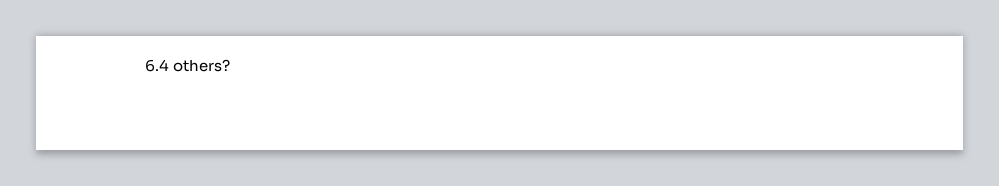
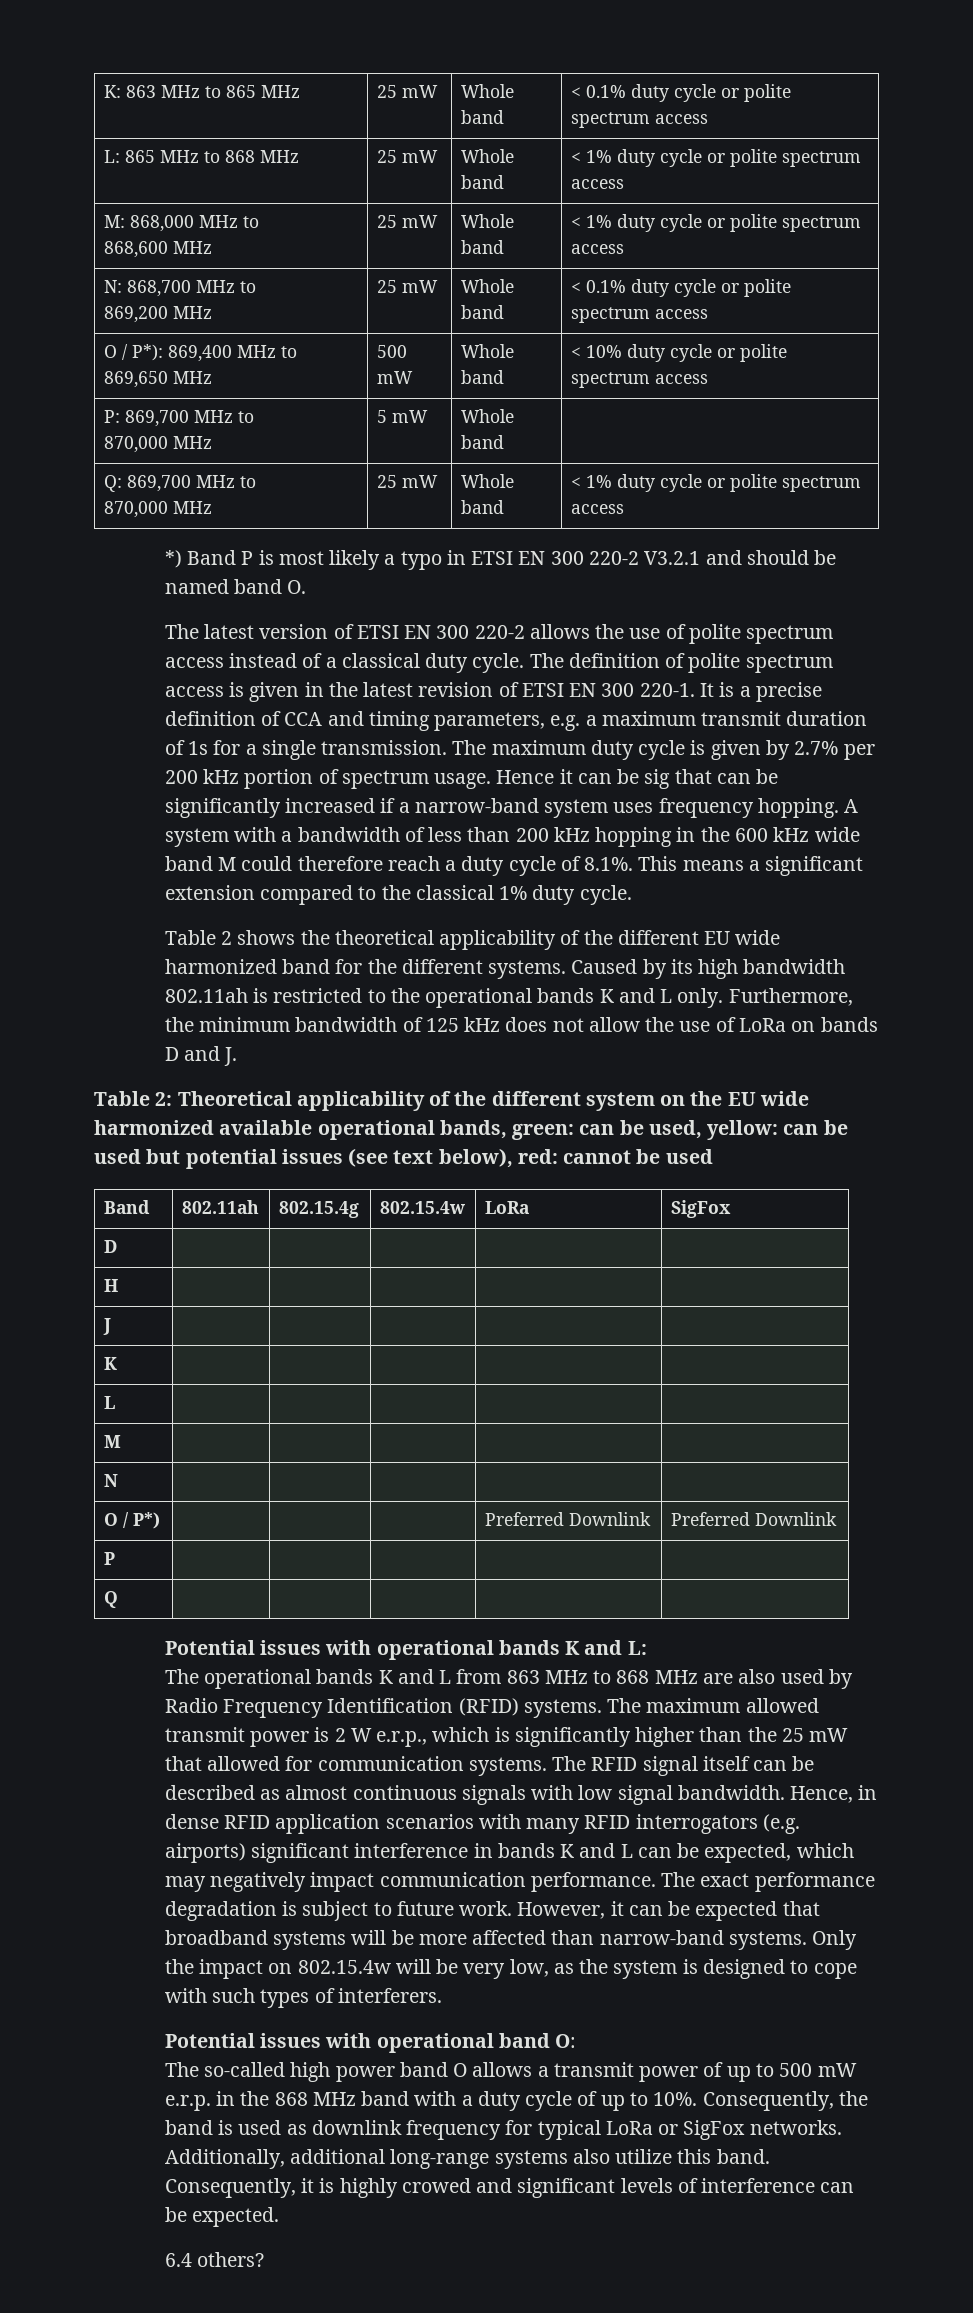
(145, 65) none -> [103,85,300,98] [376,85,438,98] [460,84,514,98] [460,110,504,124] [570,84,791,102] [570,112,708,128] [103,150,299,163] [376,150,438,163] [460,149,514,163] [460,175,504,189] [570,149,861,167] [570,179,624,189] [103,215,259,232] [103,241,212,258] [376,215,438,228] [460,214,514,228] [460,240,504,254] [570,214,861,232] [570,244,624,254] [103,280,256,297] [103,306,212,323] [376,280,438,293] [460,279,514,293] [460,305,504,319] [570,279,791,297] [570,307,708,323] [103,344,297,362] [103,371,212,388] [376,345,407,358] [376,371,413,384] [460,344,514,358] [460,370,504,384] [570,344,787,362] [570,372,708,388] [103,410,254,427] [103,436,212,453] [376,410,428,423] [460,409,514,423] [460,435,504,449] [103,475,256,492] [103,501,212,518] [376,475,438,488] [460,474,514,488] [460,500,504,514] [570,474,861,492] [570,504,624,514] [164,550,837,570] [164,579,307,594] [164,624,834,644] [164,653,833,673] [164,682,822,702] [164,711,868,731] [164,740,875,760] [164,769,779,789] [164,798,859,818] [164,827,860,847] [164,856,864,876] [164,885,632,905] [164,930,781,950] [164,959,846,979] [164,988,853,1008] [164,1017,878,1032] [164,1046,238,1066] [94,1091,809,1111] [94,1120,848,1140] [94,1148,713,1169] [103,1200,150,1214] [181,1200,259,1214] [278,1201,359,1218] [379,1201,465,1214] [484,1201,529,1214] [670,1200,731,1218] [103,1240,117,1253] [103,1279,118,1292] [102,1318,111,1335] [103,1357,117,1370] [103,1396,115,1409] [103,1435,121,1448] [103,1474,118,1487] [103,1512,160,1529] [484,1512,651,1526] [670,1512,837,1526] [103,1552,115,1565] [103,1591,118,1608] [164,1640,647,1660] [164,1669,853,1689] [164,1698,819,1718] [164,1727,849,1747] [164,1756,815,1776] [164,1785,878,1805] [164,1814,800,1834] [164,1843,854,1863] [164,1872,875,1892] [164,1901,820,1921] [164,1930,858,1950] [164,1959,857,1979] [164,1988,442,2008] [164,2033,577,2053] [164,2062,857,2082] [164,2091,868,2111] [164,2120,842,2140] [164,2149,770,2169] [164,2178,855,2198] [164,2207,280,2227] K: 863 MHz to 865 MHz | 25 mW | Whole band | < 0.1% duty cycle or polite spectrum access // L: 865 MHz to 868 MHz | 25 mW | Whole band | < 1% duty cycle or polite spectrum access // M: 868,000 MHz to // 868,600 MHz | 25 mW | Whole band | < 1% duty cycle or polite spectrum access // N: 868,700 MHz to // 869,200 MHz | 25 mW | Whole band | < 0.1% duty cycle or polite spectrum access // O / P*): 869,400 MHz to 869,650 MHz | 500 mW | Whole band | < 10% duty cycle or polite spectrum access // P: 869,700 MHz to // 870,000 MHz | 5 mW | Whole band | // Q: 869,700 MHz to // 870,000 MHz | 25 mW | Whole band | < 1% duty cycle or polite spectrum access // *) Band P is most likely a typo in ETSI EN 300 220-2 V3.2.1 and should be named band O. // The latest version of ETSI EN 300 220-2 allows the use of polite spectrum access instead of a classical duty cycle. The definition of polite spectrum access is given in the latest revision of ETSI EN 300 220-1. It is a precise definition of CCA and timing parameters, e.g. a maximum transmit duration of 1s for a single transmission. The maximum duty cycle is given by 2.7% per 200 kHz portion of spectrum usage. Hence it can be sig that can be significantly increased if a narrow-band system uses frequency hopping. A system with a bandwidth of less than 200 kHz hopping in the 600 kHz wide band M could therefore reach a duty cycle of 8.1%. This means a significant extension compared to the classical 1% duty cycle. // Table 2 shows the theoretical applicability of the different EU wide harmonized band for the different systems. Caused by its high bandwidth 802.11ah is restricted to the operational bands K and L only. Furthermore, the minimum bandwidth of 125 kHz does not allow the use of LoRa on bands D and J. // Table 2: Theoretical applicability of the different system on the EU wide harmonized available operational bands, green: can be used, yellow: can be used but potential issues (see text below), red: cannot be used // Band | 802.11ah | 802.15.4g | 802.15.4w | LoRa | SigFox // D | | | | | // H | | | | | // J | | | | | // K | | | | | // L | | | | | // M | | | | | // N | | | | | // O / P*) | | | | Preferred Downlink | Preferred Downlink // P | | | | | // Q | | | | | // Potential issues with operational bands K and L: // The operational bands K and L from 863 MHz to 868 MHz are also used by Radio Frequency Identification (RFID) systems. The maximum allowed transmit power is 2 W e.r.p., which is significantly higher than the 25 mW that allowed for communication systems. The RFID signal itself can be described as almost continuous signals with low signal bandwidth. Hence, in dense RFID application scenarios with many RFID interrogators (e.g. airports) significant interference in bands K and L can be expected, which may negatively impact communication performance. The exact performance degradation is subject to future work. However, it can be expected that broadband systems will be more affected than narrow-band systems. Only the impact on 802.15.4w will be very low, as the system is designed to cope with such types of interferers. // Potential issues with operational band O: // The so-called high power band O allows a transmit power of up to 500 mW e.r.p. in the 868 MHz band with a duty cycle of up to 10%. Consequently, the band is used as downlink frequency for typical LoRa or SigFox networks. Additionally, additional long-range systems also utilize this band. Consequently, it is highly crowed and significant levels of interference can be expected. //

